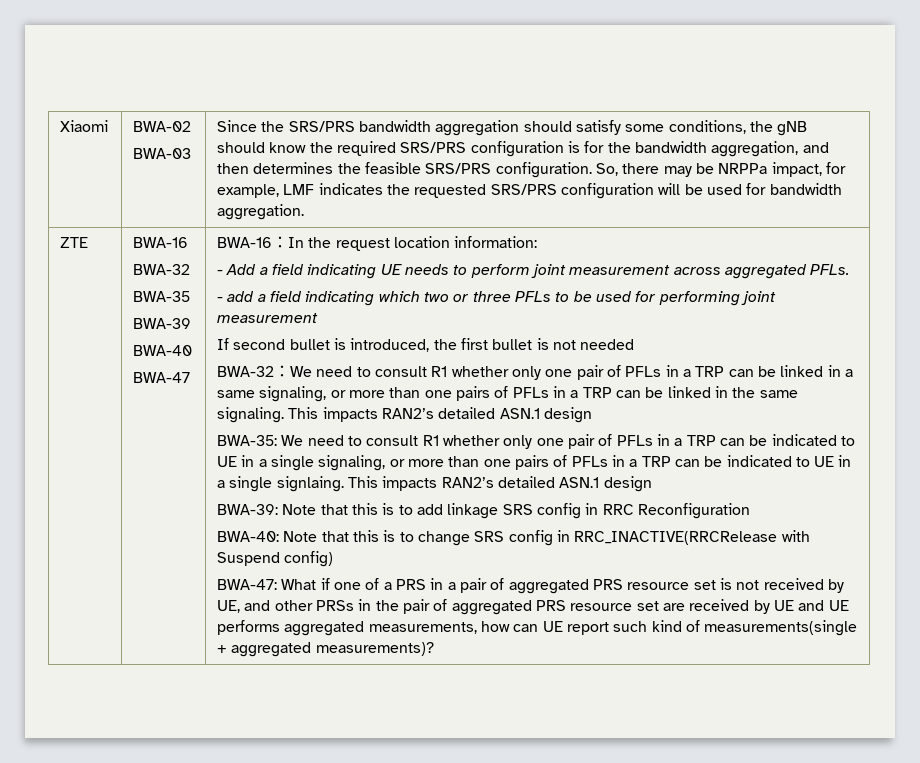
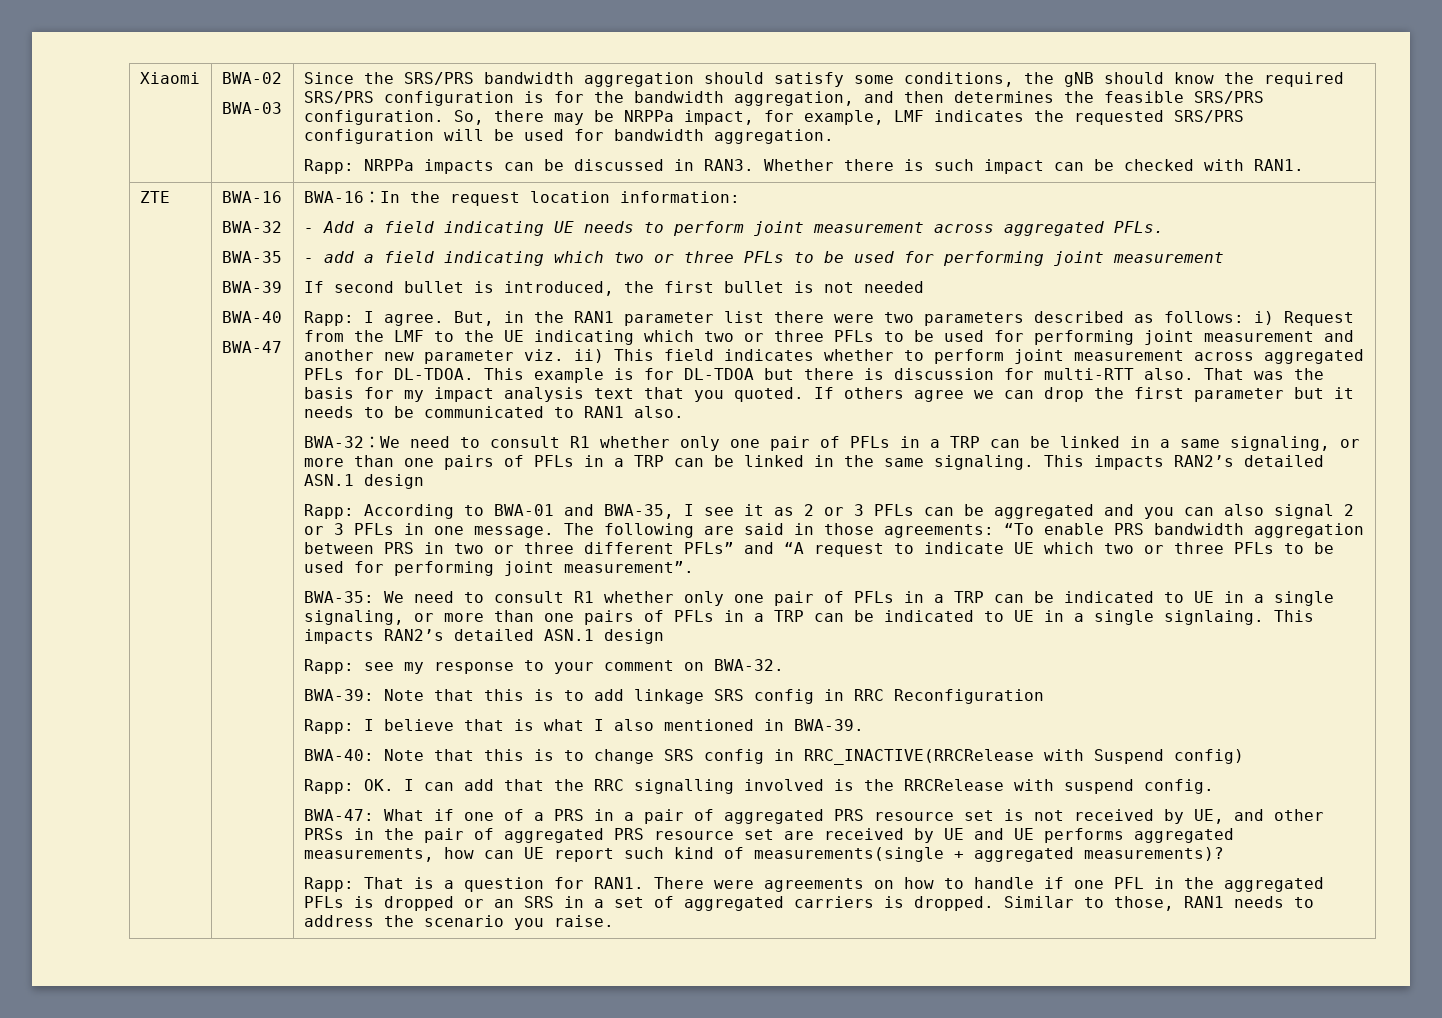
(305, 212) none -> [303,159,1304,174] // Rapp: NRPPa impacts can be discussed in RAN3. Whether there is such impact can be checked with RAN1.
(635, 344) none -> [303,311,1354,326] [303,330,1354,345] [303,349,1364,364] [303,368,1324,383] [303,387,1354,402] [303,406,684,418] // Rapp: I agree. But, in the RAN1 parameter list there were two parameters described as follows: i) Request from the LMF to the UE indicating which two or three PFLs to be used for performing joint measurement and another new parameter viz. ii) This field indicates whether to perform joint measurement across aggregated PFLs for DL-TDOA. This example is for DL-TDOA but there is discussion for multi-RTT also. That was the basis for my impact analysis text that you quoted. If others agree we can drop the first parameter but it needs to be communicated to RAN1 also.
(592, 415) none -> [303,504,1354,519] [303,523,1364,538] [303,542,1334,557] [303,561,694,576] // Rapp: According to BWA-01 and BWA-35, I see it as 2 or 3 PFLs can be aggregated and you can also signal 2 or 3 PFLs in one message. The following are said in those agreements: “To enable PRS bandwidth aggregation between PRS in two or three different PFLs” and “A request to indicate UE which two or three PFLs to be used for performing joint measurement”.
(652, 484) none -> [303,659,784,674] // Rapp: see my response to your comment on BWA-32.
(750, 511) none -> [303,719,864,734] // Rapp: I believe that is what I also mentioned in BWA-39.
(334, 559) none -> [303,779,1214,794] // Rapp: OK. I can add that the RRC signalling involved is the RRCRelease with suspend config.
(434, 649) none -> [303,877,1324,892] [303,896,1314,911] [303,915,614,930] // Rapp: That is a question for RAN1. There were agreements on how to handle if one PFL in the aggregated PFLs is dropped or an SRS in a set of aggregated carriers is dropped. Similar to those, RAN1 needs to address the scenario you raise.

